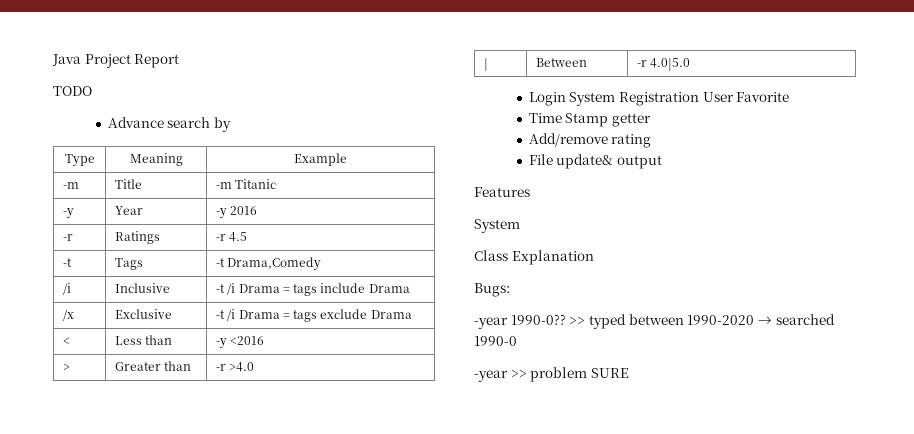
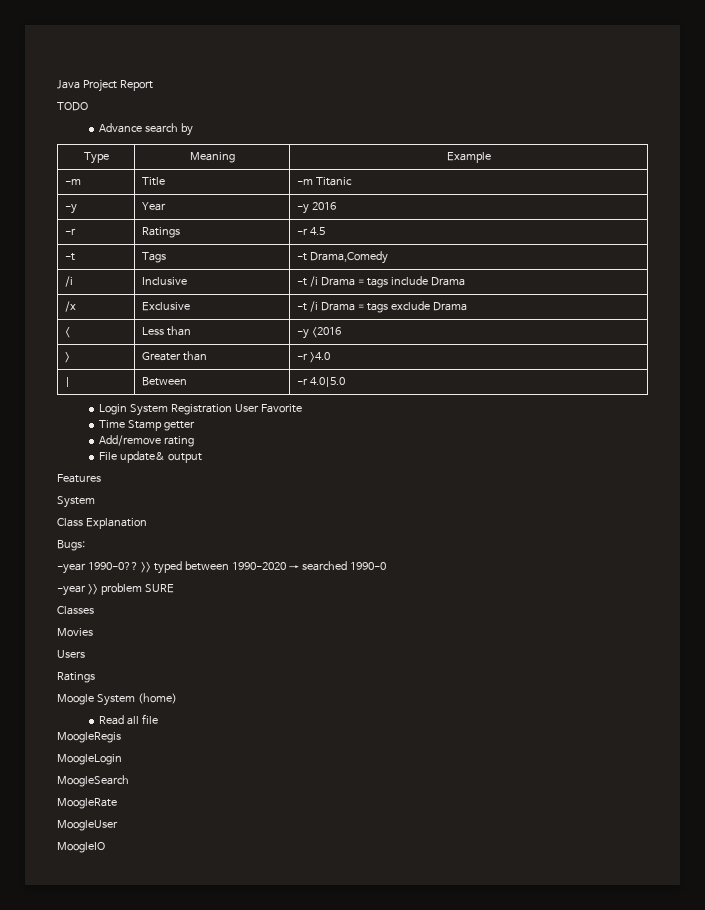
(629, 373) none -> [57,606,94,615] [57,628,93,637] [57,650,85,658] [57,672,95,683] [57,693,177,706] [99,714,159,725] [57,732,121,743] [57,754,122,765] [57,775,129,787] [57,798,117,809] [57,820,118,831] [57,842,105,853] // Classes // Movies // Users // Ratings // Moogle System (home) // Read all file // MoogleRegis // MoogleLogin // MoogleSearch // MoogleRate // MoogleUser // MoogleIO

